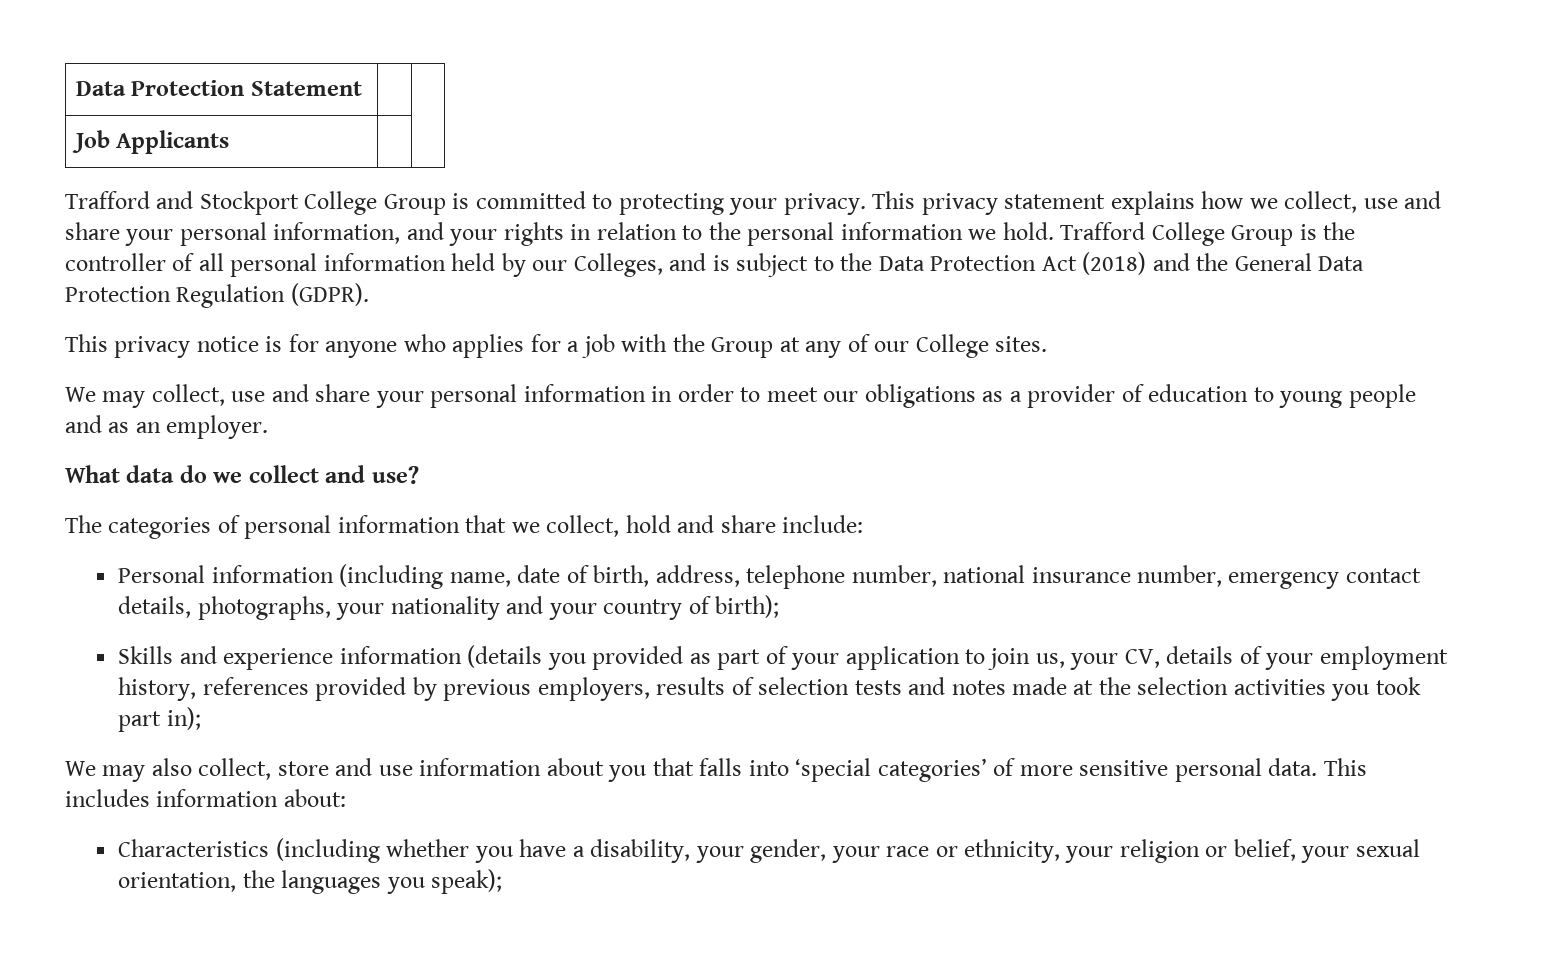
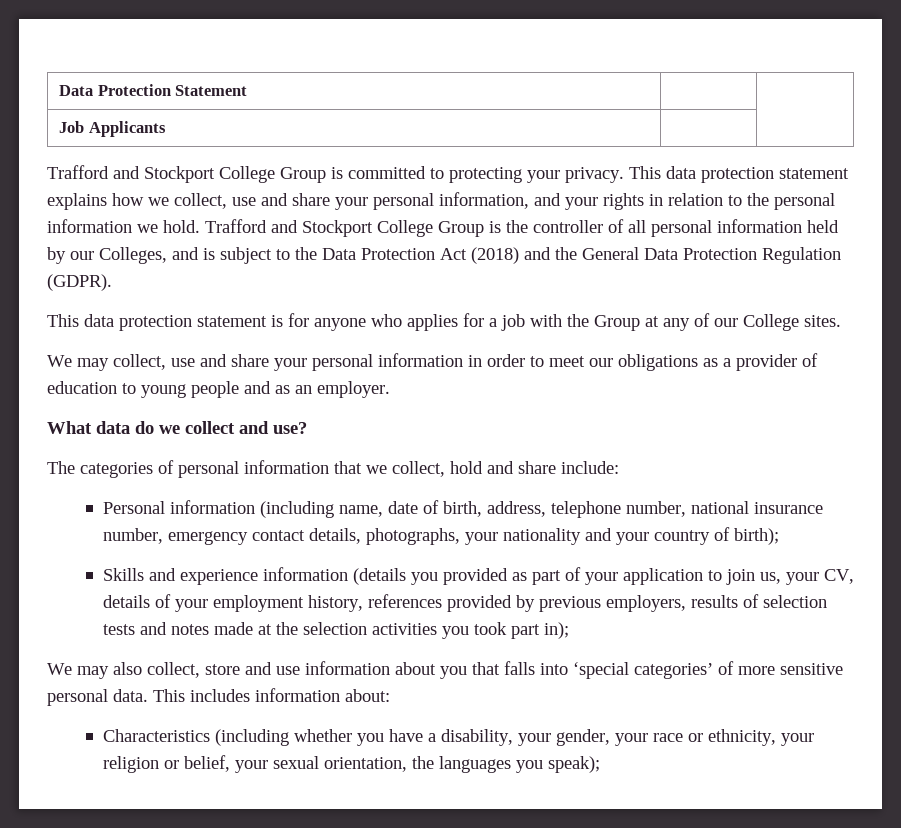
[921,193,998,215] privacy -> [666,166,774,183] data protection
(1146, 231) none -> [271,220,373,237] and Stockport
[114,336,259,358] privacy notice -> [84,314,267,331] data protection statement

